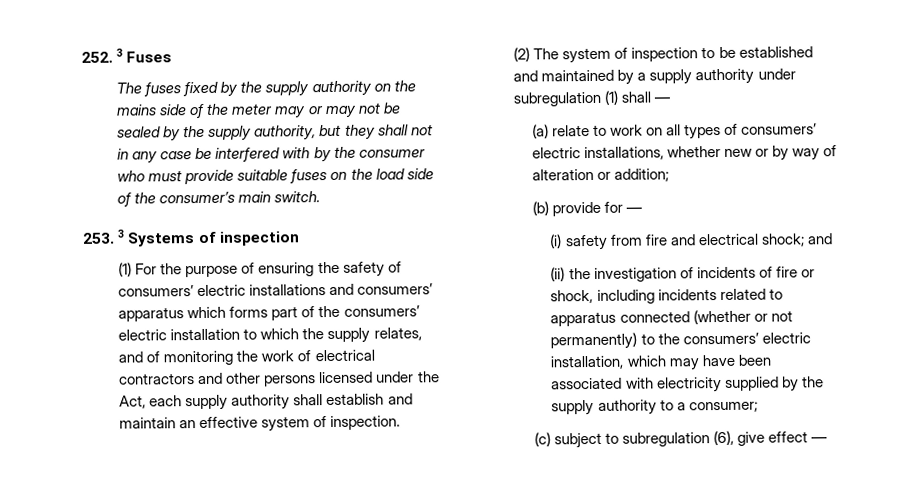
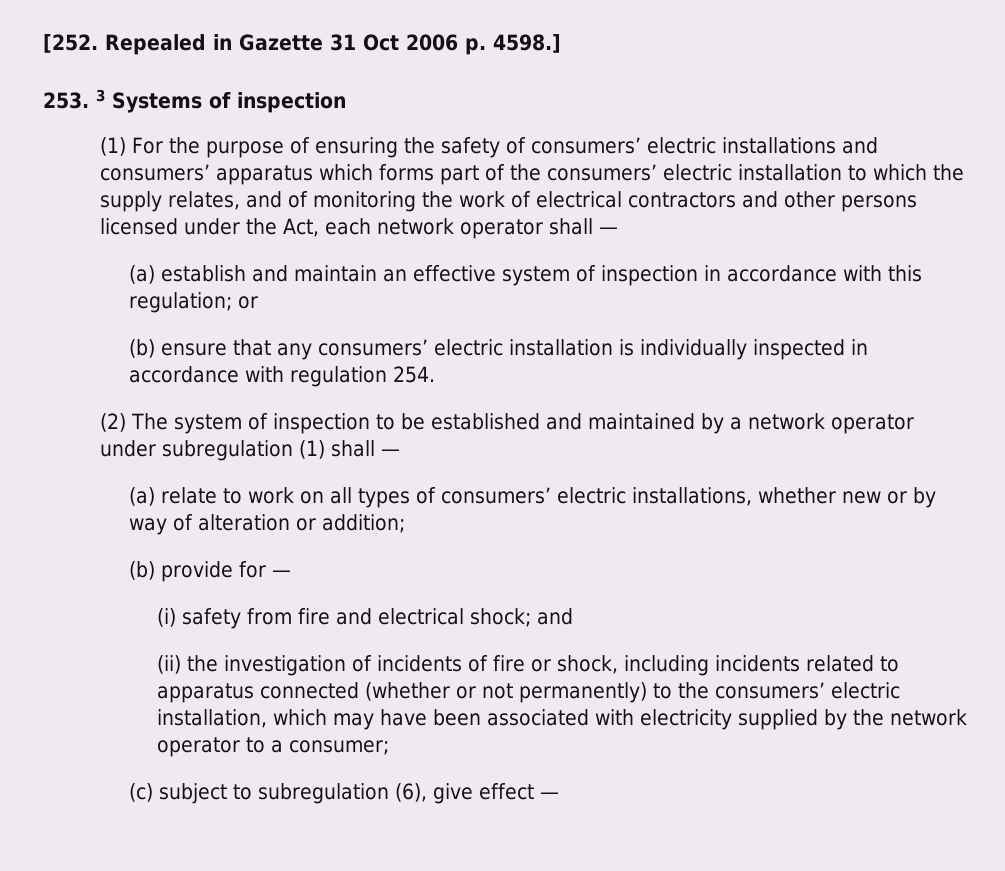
[81,48,173,63] [116,80,416,97] [116,102,401,119] [117,124,433,142] [117,146,426,164] [117,168,434,185] [117,191,321,207] 252. 3 Fuses // The fuses fixed by the supply authority on the mains side of the meter may or may not be sealed by the supply authority, but they shall not in any case be interfered with by the consumer who must provide suitable fuses on the load side of the consumer’s main switch. -> [43,34,561,55] [252. Repealed in Gazette 31 Oct 2006 p. 4598.]
[185,394,324,411] supply authority shall -> [377,218,619,239] [128,265,155,284] network operator shall — // (a)
[330,415,401,431] inspection. -> [600,265,922,286] [128,292,258,313] [128,339,868,360] [128,366,435,387] inspection in accordance with this regulation; or // (b) ensure that any consumers’ electric installation is individually inspected in accordance with regulation 254.
[649,68,755,85] supply authority -> [748,413,915,434] network operator
[551,399,657,416] supply authority -> [890,709,968,726] [157,737,241,757] network operator

